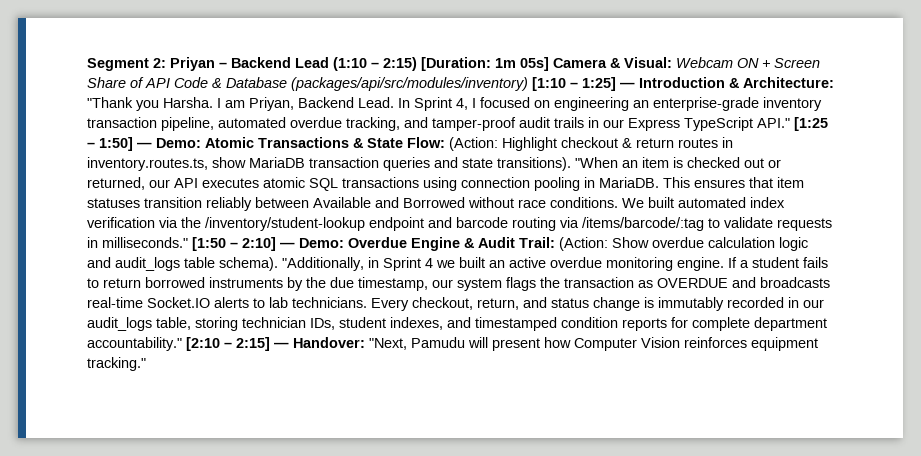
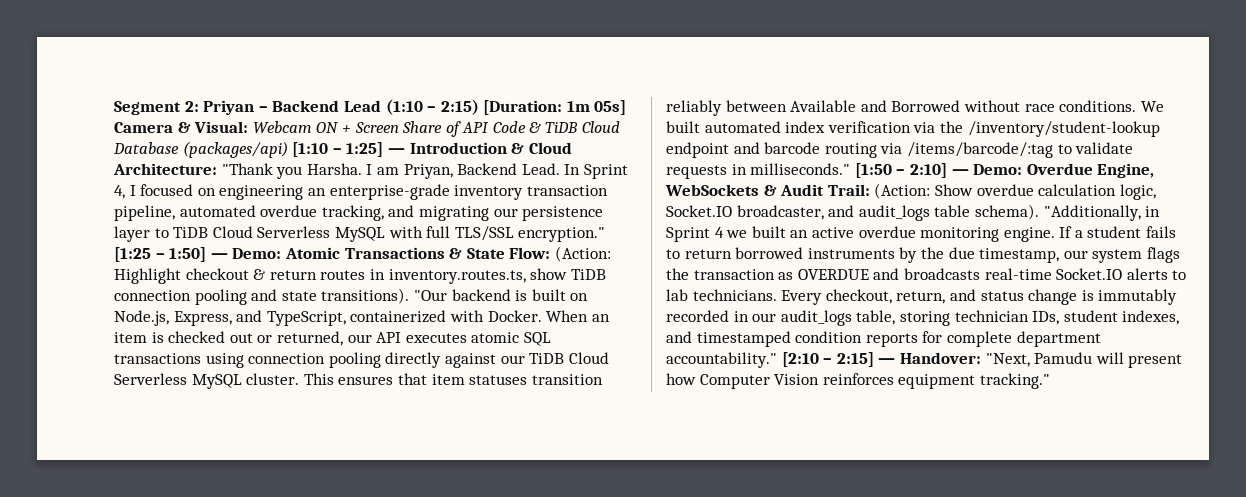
[226,77,528,91] Database (packages/api/src/modules/inventory) -> [545,121,620,133] [113,141,288,158] TiDB Cloud Database (packages/api)
(740, 83) none -> [528,142,572,154] Cloud
[432,117,790,131] tamper-proof audit trails in our Express TypeScript API." -> [418,206,604,221] [114,226,606,242] migrating our persistence layer to TiDB Cloud Serverless MySQL with full TLS/SSL encryption."
[249,157,618,171] MariaDB transaction queries and state transitions). "When -> [570,269,606,280] [114,288,589,305] [114,310,589,326] TiDB connection pooling and state transitions). "Our backend is built on Node.js, Express, and TypeScript, containerized with Docker. When
[584,177,659,188] in MariaDB. -> [385,352,609,368] [114,373,300,389] directly against our TiDB Cloud Serverless MySQL cluster.
[411,237,460,251] Engine -> [1097,163,1155,178] [665,184,759,196] Engine, WebSockets
[779,237,808,251] logic -> [1119,184,1156,200] [666,205,824,220] logic, Socket.IO broadcaster,

